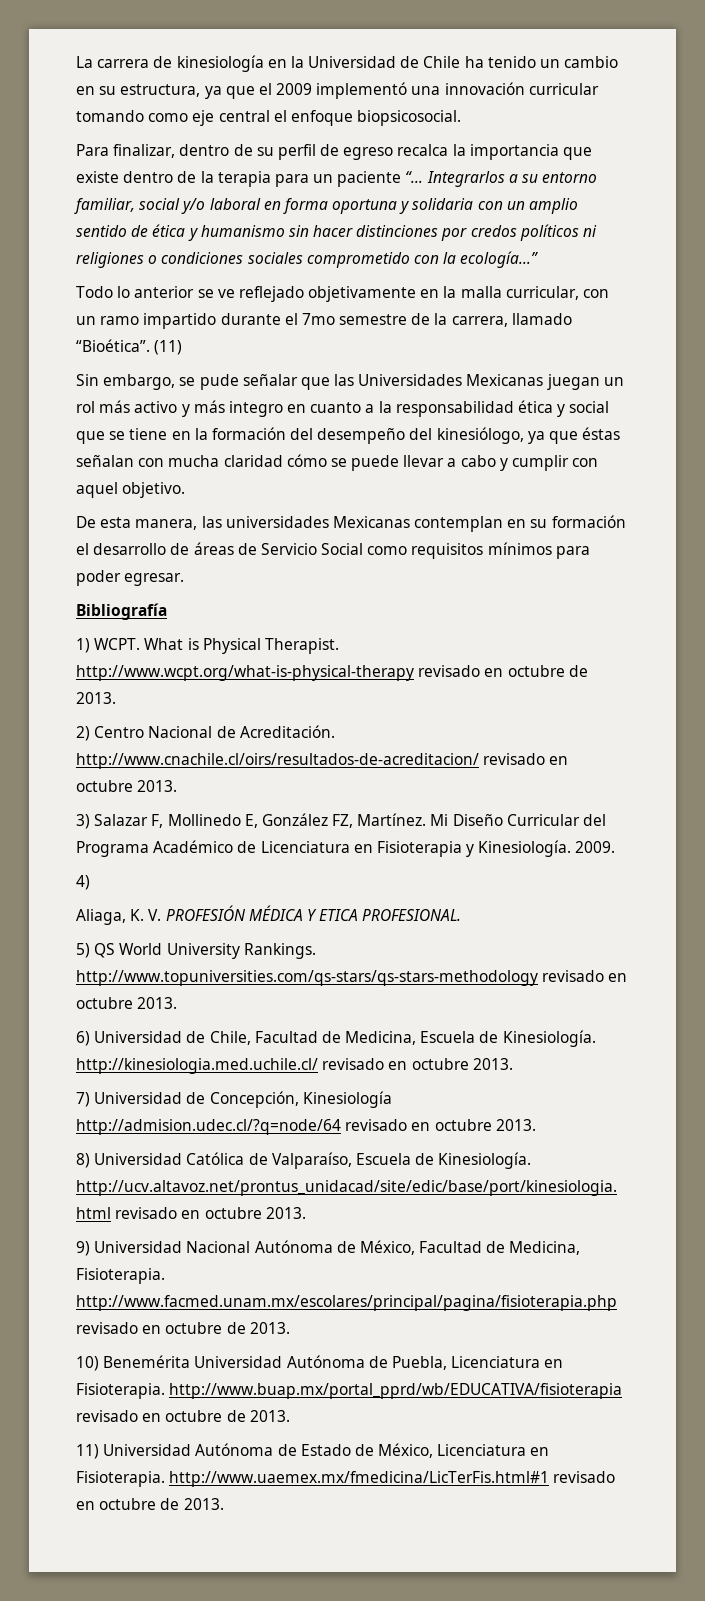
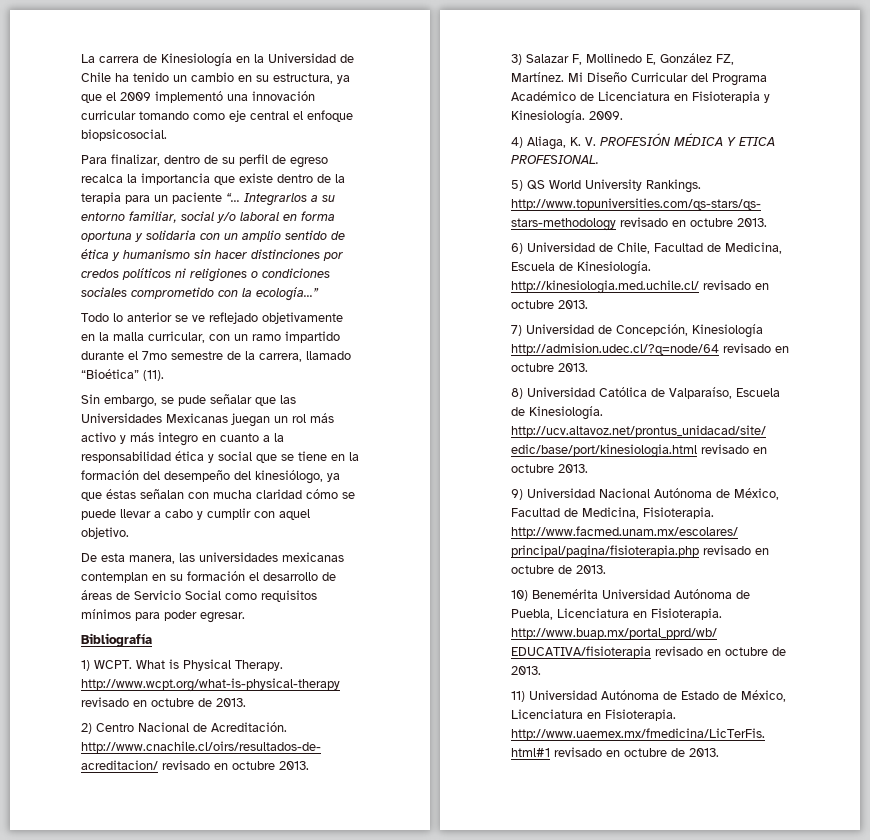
[176,55,264,72] kinesiología -> [161,53,232,67] Kinesiología
[76,339,183,355] “Bioética”. (11) -> [81,369,164,381] “Bioética” (11).
[332,516,410,528] Mexicanas -> [282,552,344,562] mexicanas
[264,638,339,654] Therapist. -> [235,660,283,671] Therapy.
(90, 882) // -> (523, 142) none

